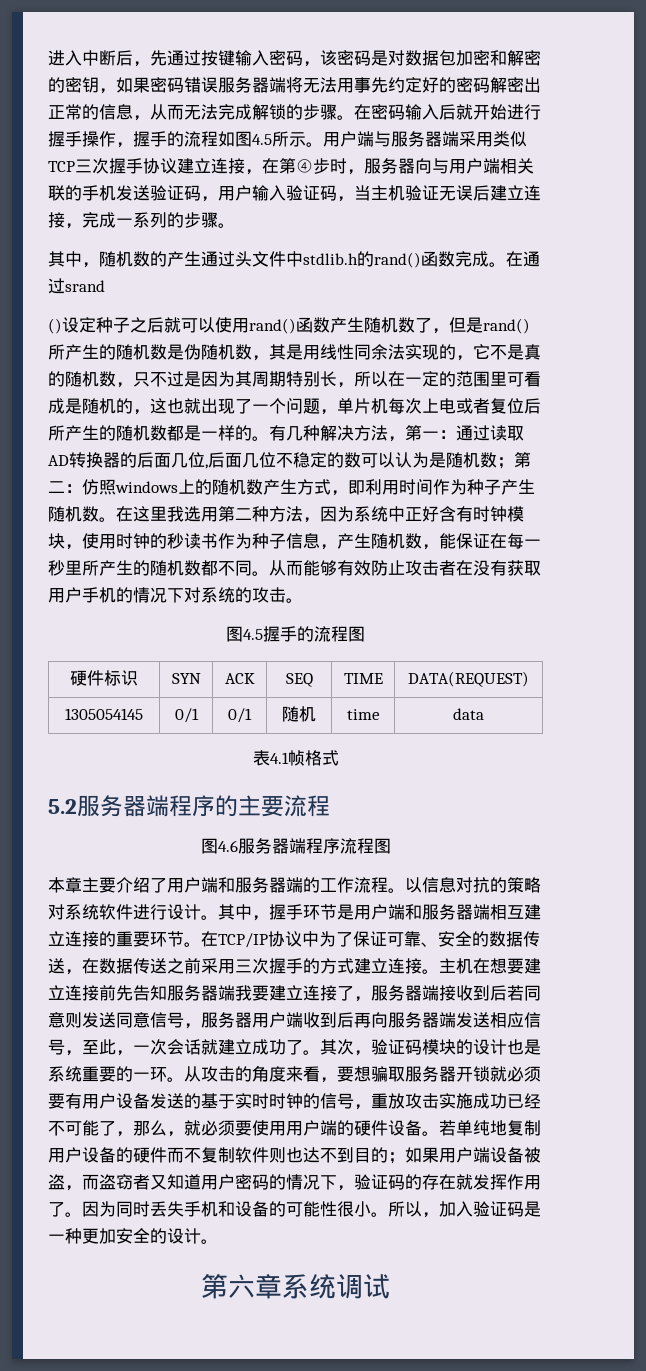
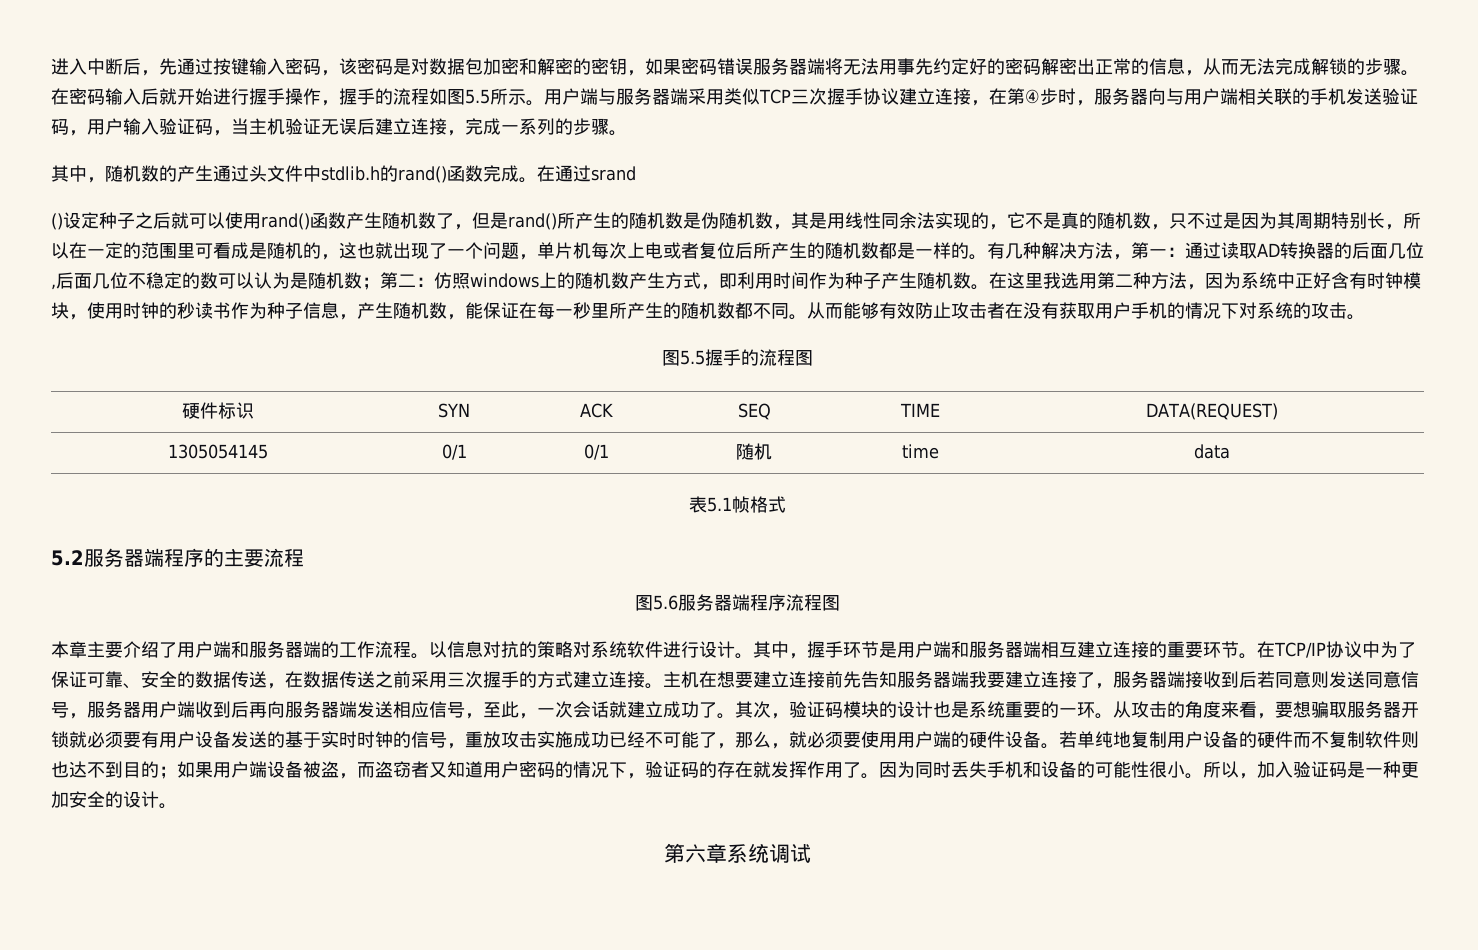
[252,134,272,145] 4.5 -> [465,89,490,104] 5.5
[243,629,263,640] 4.5 -> [680,350,705,365] 5.5
[269,752,289,764] 4.1 -> [707,497,732,512] 5.1
[217,840,238,852] 4.6 -> [653,595,678,610] 5.6

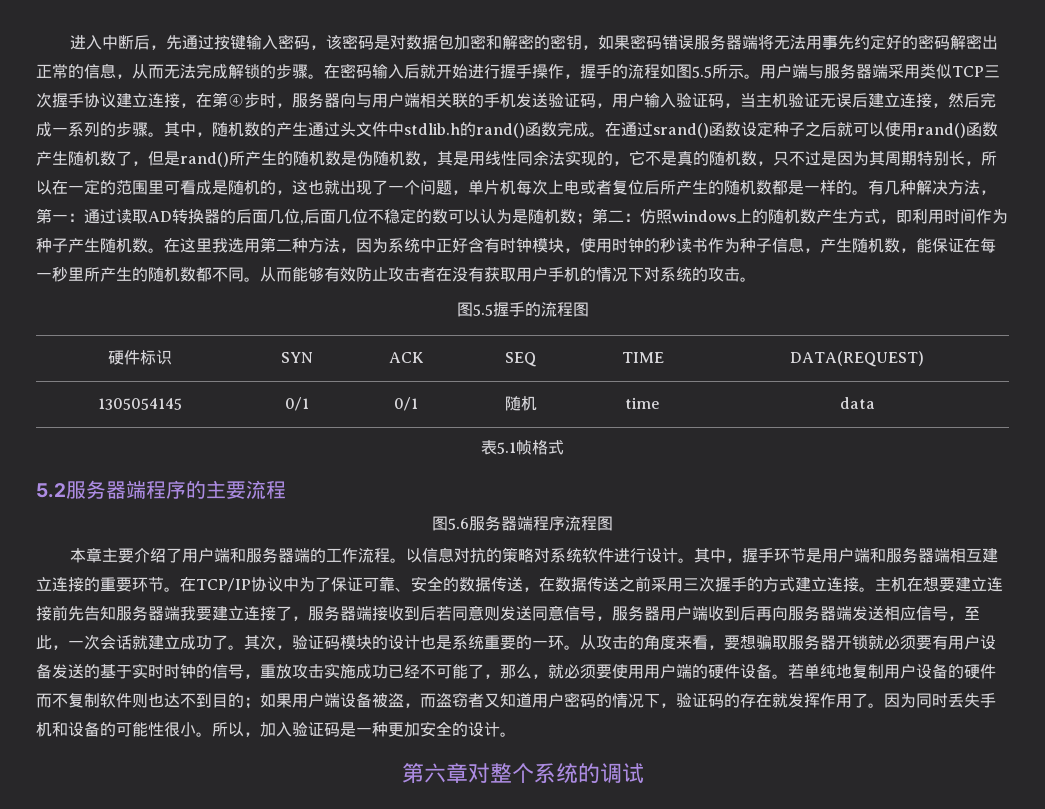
(465, 133) none -> [948,93,980,108] 然后
(627, 133) // -> (164, 134) none
[591,166,636,181] [51,213,63,230] srand // () -> [653,122,741,138] srand()函数
[727,844,769,863] 系统 -> [467,763,600,783] 对整个系统的

